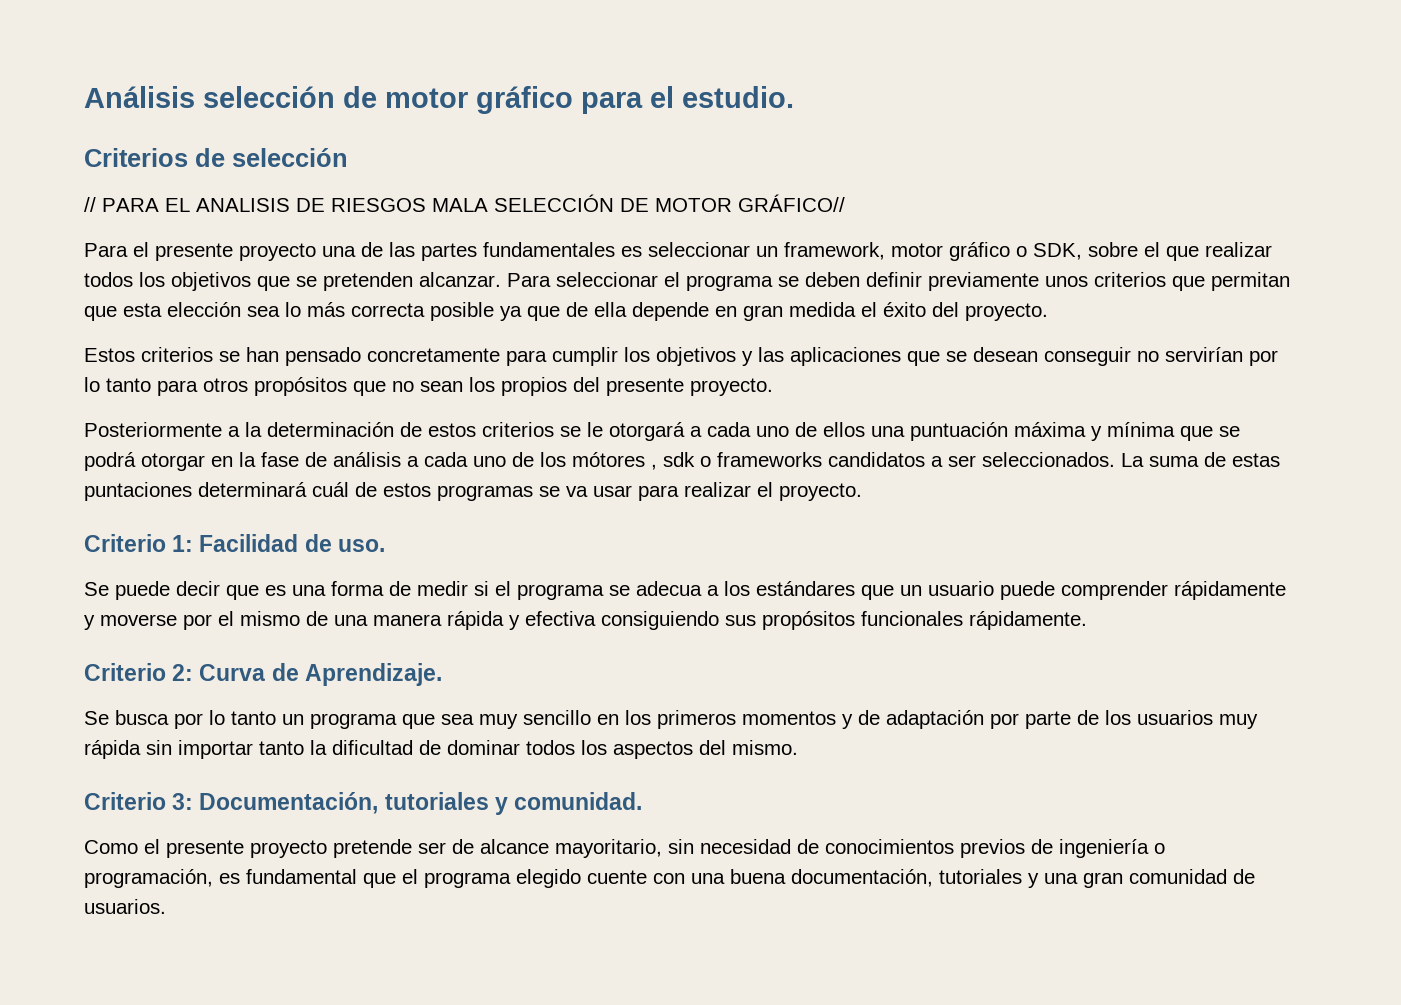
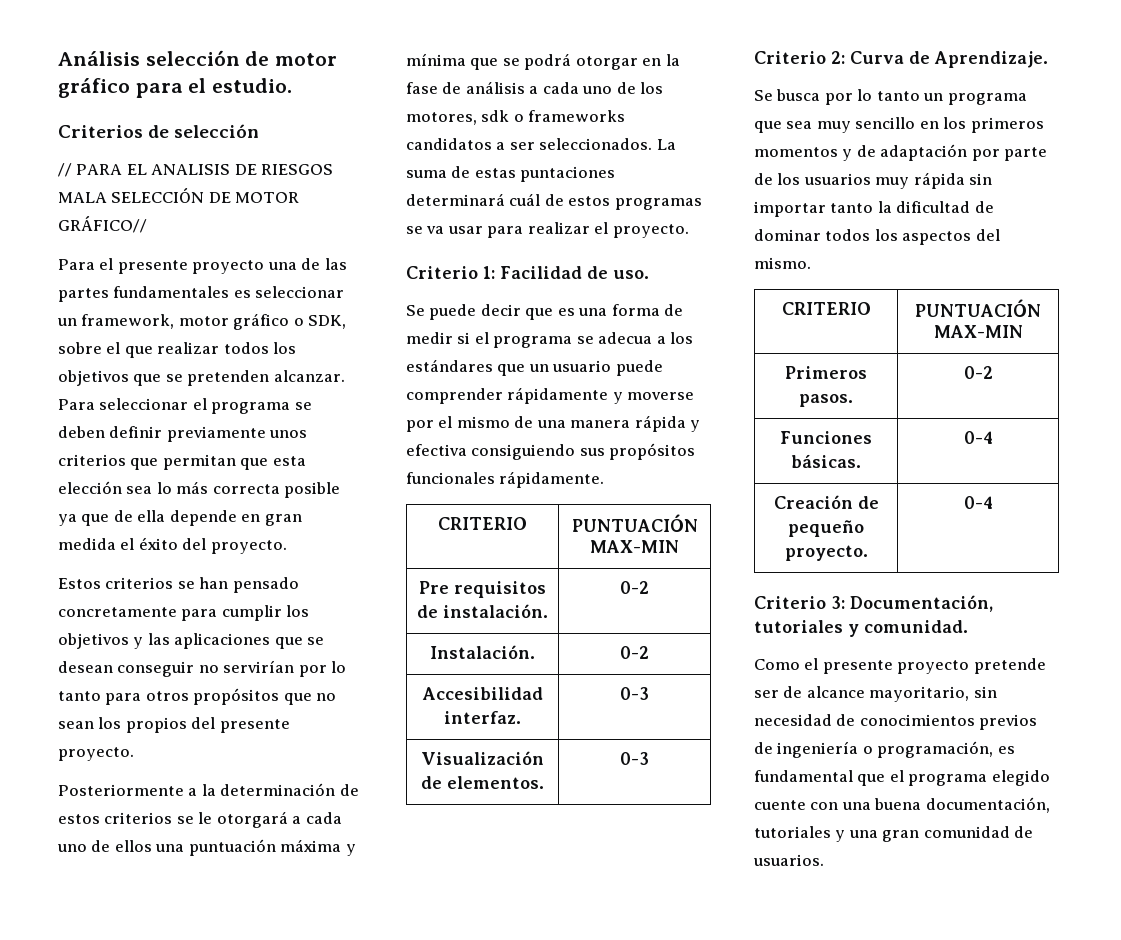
[572,452,657,470] mótores , -> [406,112,477,125] motores,
(1087, 620) none -> [438,517,527,530] [571,514,698,532] [590,540,679,553] [419,581,546,598] [417,604,548,618] [620,581,649,594] [430,645,535,659] [620,646,649,659] [421,687,543,700] [444,711,521,724] [620,687,649,700] [421,751,544,765] [421,776,544,789] [620,752,649,765] // CRITERIO | PUNTUACIÓN MAX-MIN // Pre requisitos de instalación. | 0-2 // Instalación. | 0-2 // Accesibilidad interfaz. | 0-3 // Visualización de elementos. | 0-3
(798, 747) none -> [781,302,871,315] [915,299,1041,317] [933,325,1023,338] [785,366,867,379] [799,394,853,407] [963,366,993,379] [780,431,872,444] [791,454,861,468] [963,431,993,444] [773,495,879,509] [788,520,864,537] [784,545,868,561] [963,496,993,509] // CRITERIO | PUNTUACIÓN MAX-MIN // Primeros pasos. | 0-2 // Funciones básicas. | 0-4 // Creación de pequeño proyecto. | 0-4

